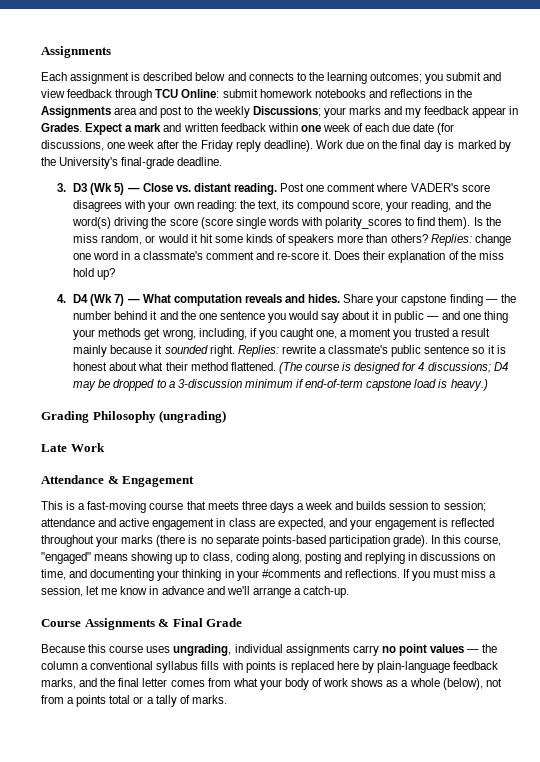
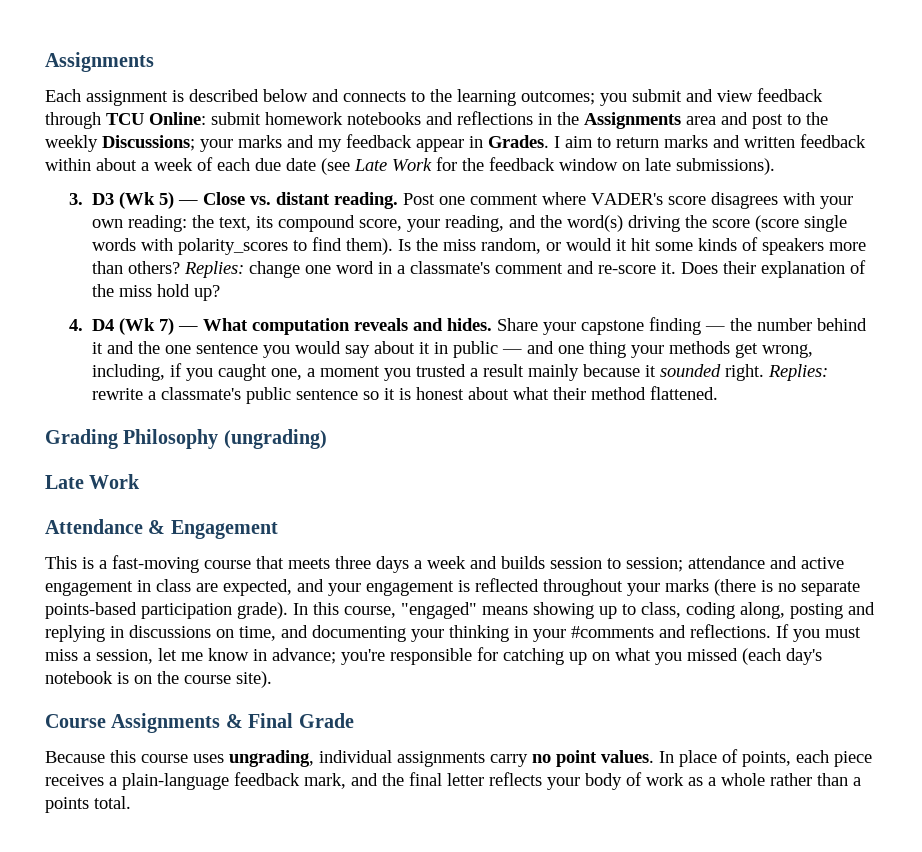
[85,123,162,135] Expect a mark -> [554,135,708,148] I aim to return marks
[300,125,321,132] one -> [96,158,149,171] about a
[437,123,455,135] [41,140,511,152] [41,157,223,169] (for discussions, one week after the Friday reply deadline). Work due on the final day is marked by the University's final-grade deadline. -> [321,157,775,175] (see Late Work for the feedback window on late submissions).
[278,362,508,374] [73,379,488,391] (The course is designed for 4 discussions; D4 may be dropped to a 3-discussion minimum if end-of-term capstone load is heavy.) -> (719, 393) none
[161,586,350,598] advance and we'll arrange a catch-up. -> [272,647,822,665] [45,671,272,688] advance; you're responsible for catching up on what you missed (each day's notebook is on the course site).
[430,644,498,653] [41,661,375,673] values — the column a conventional syllabus fills with points is replaced here by -> [601,749,872,767] [45,774,117,786] values. In place of points, each piece receives a
[41,678,76,689] marks, -> [304,773,346,789] mark,
[170,678,258,687] comes from what -> [489,772,542,786] reflects
[351,678,384,687] shows -> (684, 779) none
[442,678,502,690] [41,695,227,707] (below), not from a points total or a tally of marks. -> [770,773,861,786] [45,796,131,813] rather than a points total.

